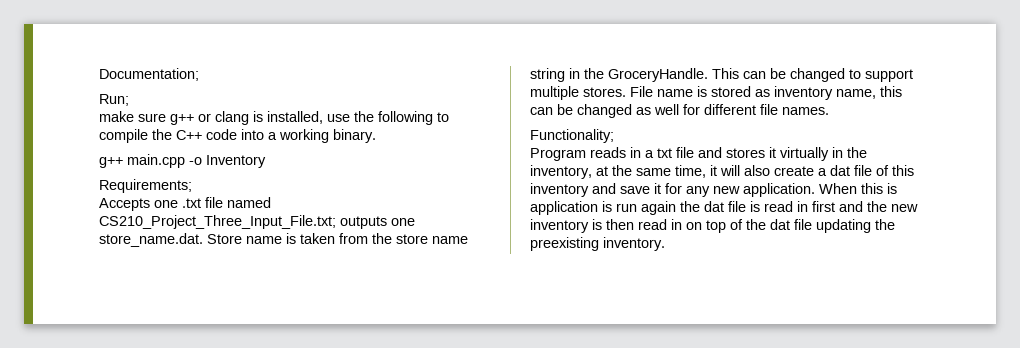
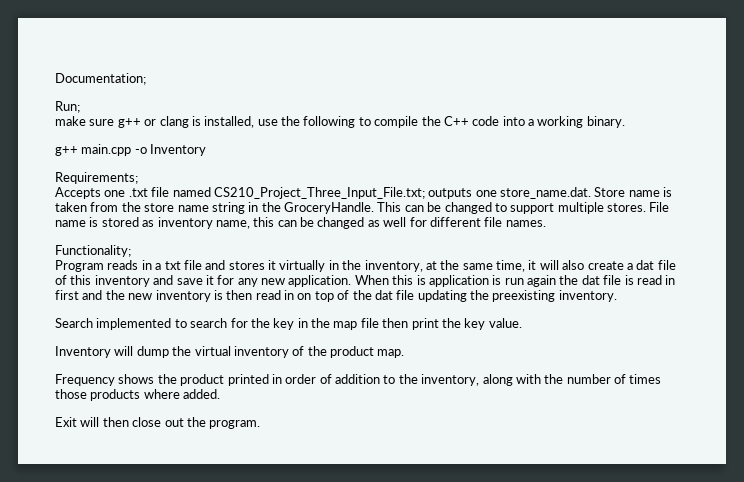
(665, 244) none -> [55,318,522,330] [55,346,405,358] [55,374,662,386] [55,389,221,401] [55,417,261,429] // Search implemented to search for the key in the map file then print the key value. // Inventory will dump the virtual inventory of the product map. // Frequency shows the product printed in order of addition to the inventory, along with the number of times those products where added. // Exit will then close out the program.

